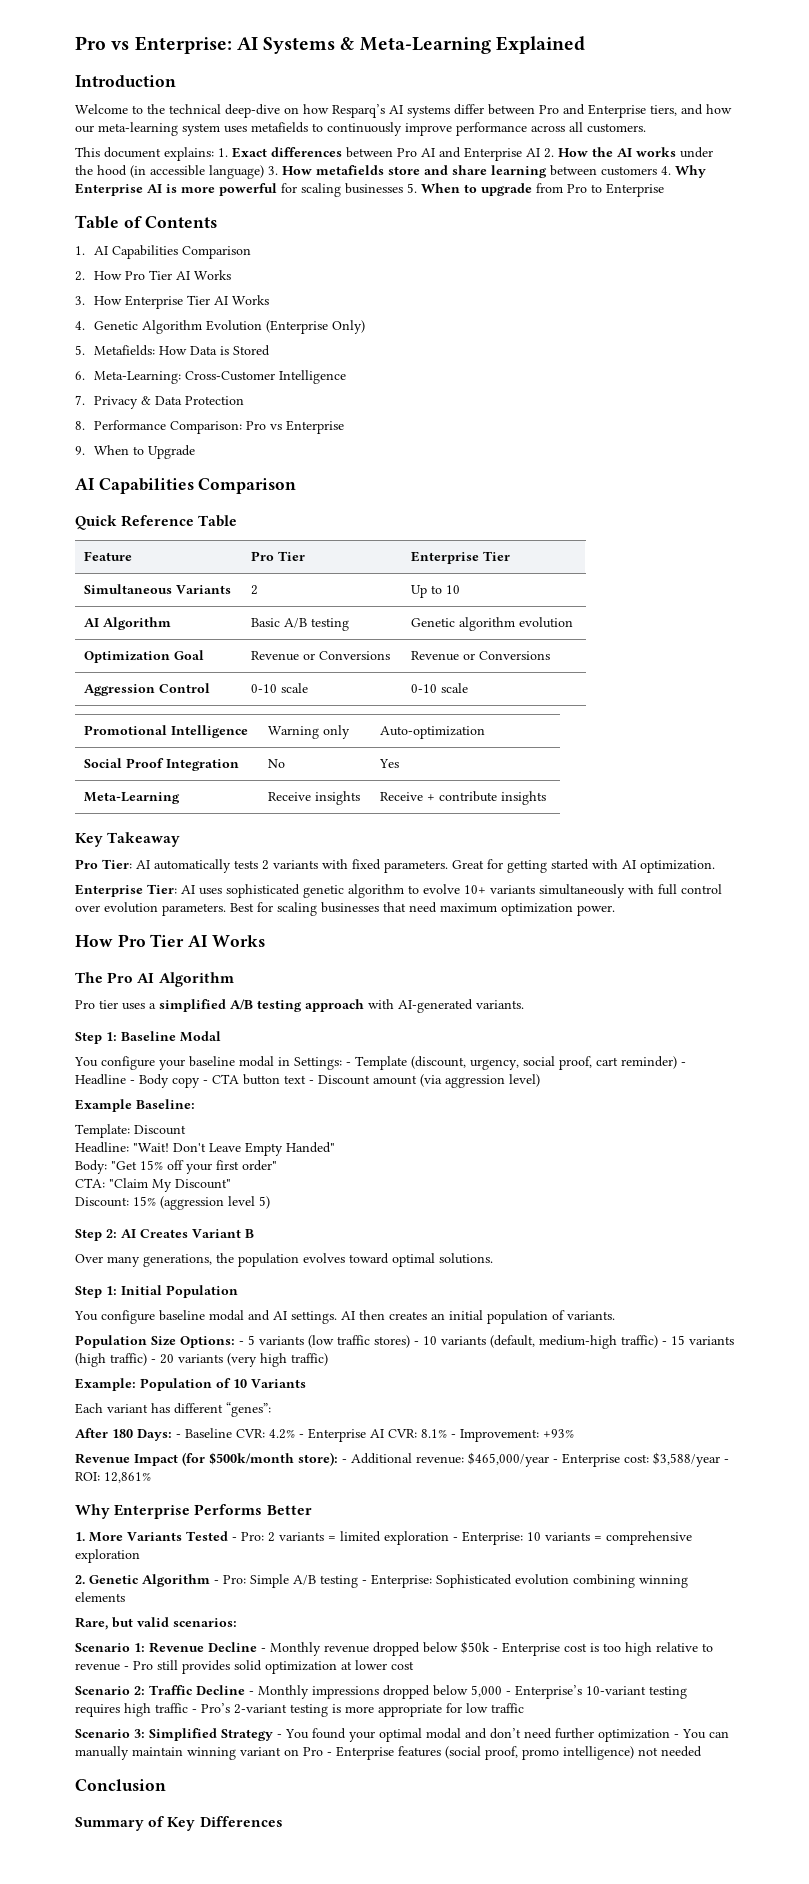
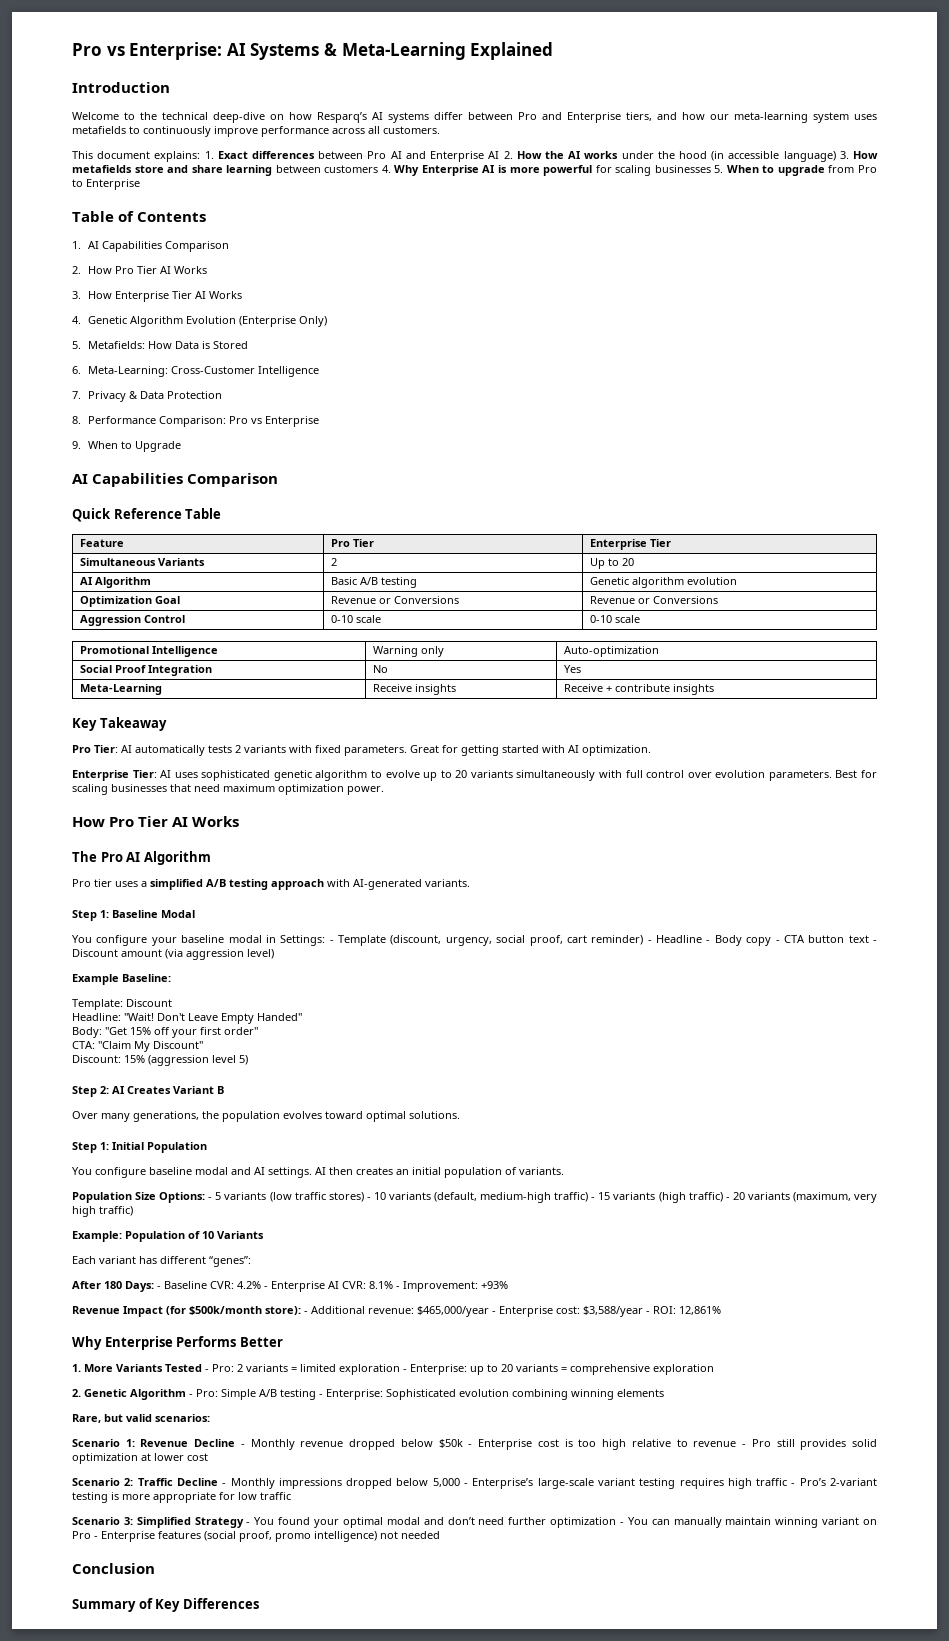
[446,585,461,594] 10 -> [622,558,635,566] 20
[464,885,486,894] 10+ -> [423,770,468,781] up to 20
[227,1353,257,1367] (very -> [792,1192,878,1203] (maximum, very
[527,1532,541,1541] 10 -> [470,1364,513,1375] up to 20
[586,1686,646,1695] 10-variant -> [537,1478,635,1489] large-scale variant

